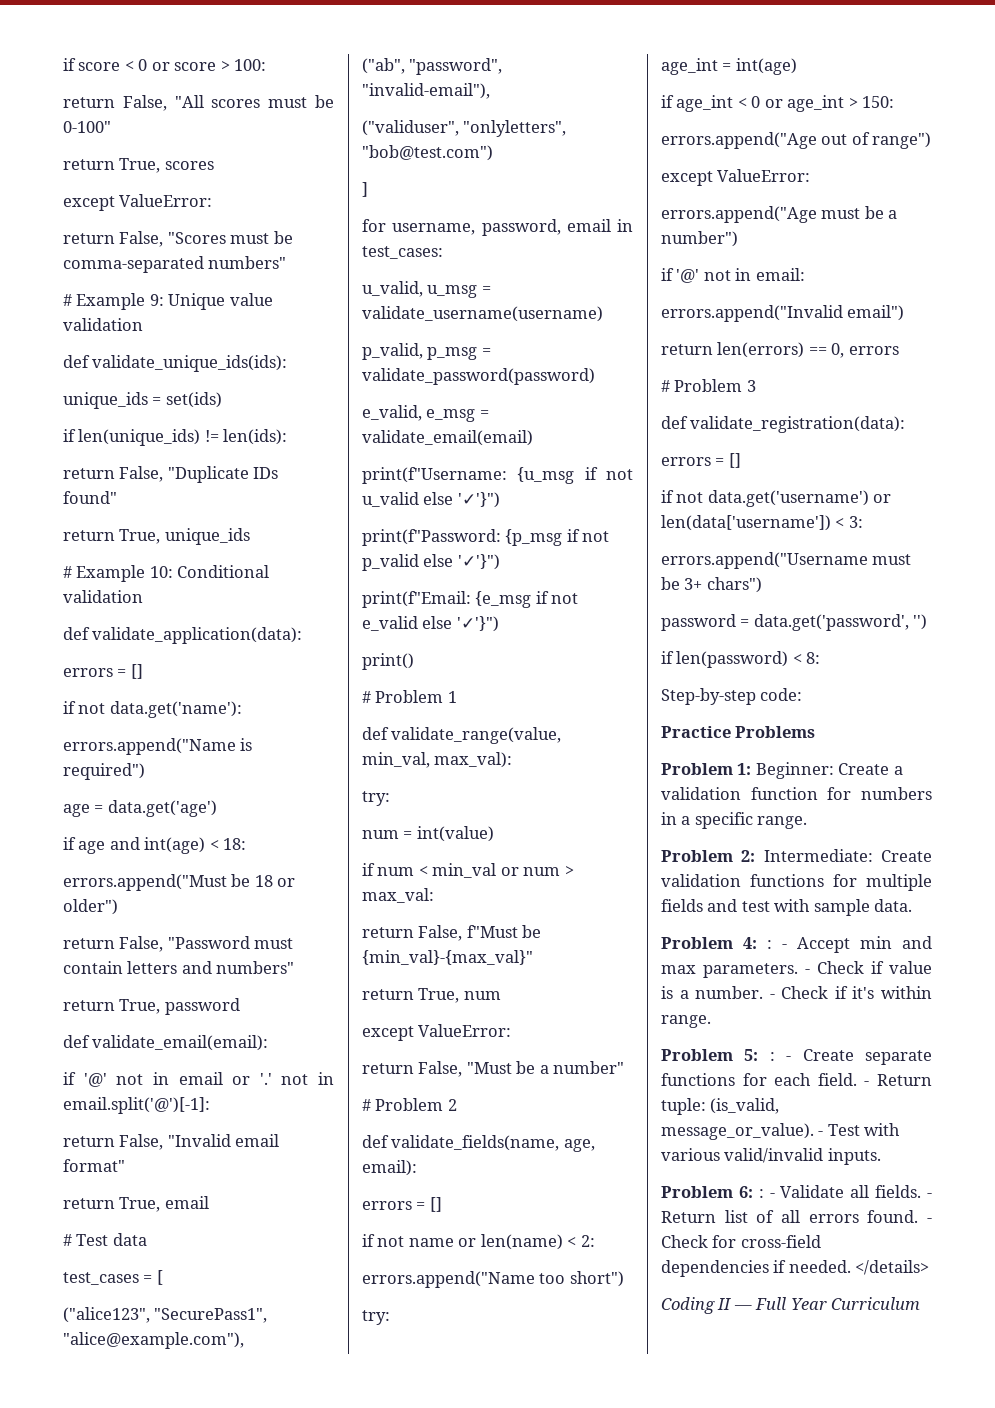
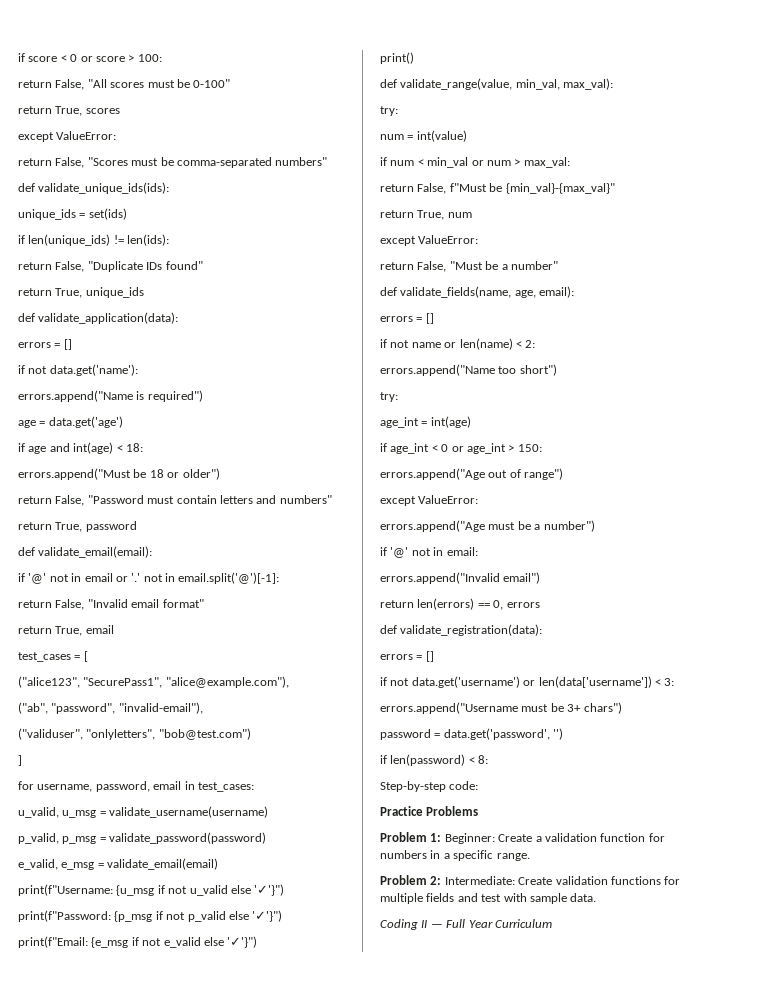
[63,293,273,310] [63,318,143,331] // # Example 9: Unique value validation -> (328, 161) none
[63,565,270,582] [63,590,143,603] // # Example 10: Conditional validation -> (144, 292) none
[63,1233,147,1246] // # Test data -> (114, 629) none
[362,690,457,703] // # Problem 1 -> (414, 58) none
[362,1098,457,1111] // # Problem 2 -> (558, 265) none
[661,379,756,392] // # Problem 3 -> (540, 605) none
[661,936,932,953] [661,961,932,978] [661,986,932,999] [661,1015,711,1028] [661,1049,932,1065] [661,1073,932,1086] [661,1098,780,1115] [661,1123,901,1140] [661,1148,881,1165] [661,1185,932,1198] [661,1210,932,1223] [661,1235,821,1248] [661,1260,930,1277] // Problem 4: : - Accept min and max parameters. - Check if value is a number. - Check if it's within range. // Problem 5: : - Create separate functions for each field. - Return tuple: (is_valid, message_or_value). - Test with various valid/invalid inputs. // Problem 6: : - Validate all fields. - Return list of all errors found. - Check for cross-field dependencies if needed. </details> -> (597, 897) none

